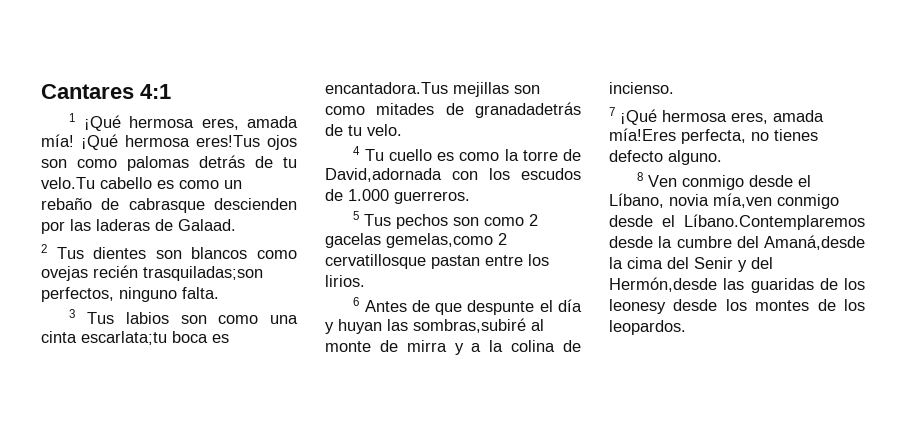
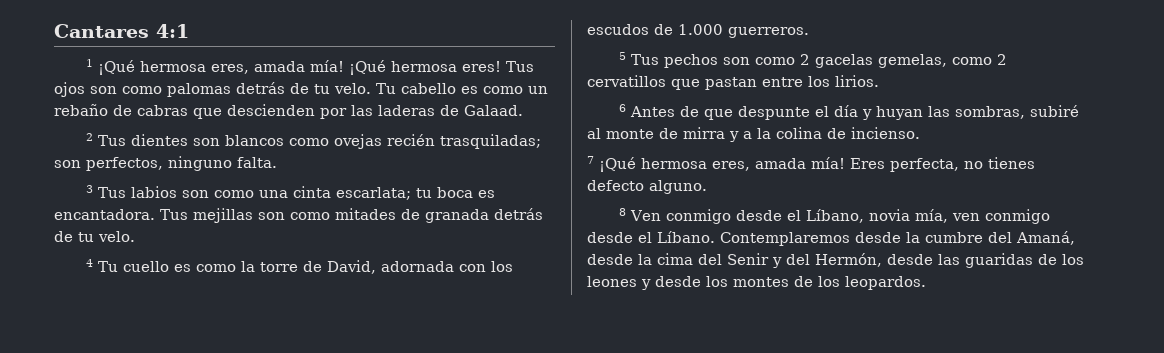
[196,135,260,147] eres!Tus -> [462,61,535,72] eres! Tus
[41,177,95,189] velo.Tu -> [334,83,396,94] velo. Tu
[128,198,205,213] cabrasque -> [137,105,222,119] cabras que
[143,266,263,281] trasquiladas;son -> [440,134,542,149] [54,160,81,168] trasquiladas; son
[81,331,229,345] [325,82,448,94] escarlata;tu boca es encantadora.Tus -> [336,187,496,200] [54,209,188,220] escarlata; tu boca es encantadora. Tus
[475,102,581,118] granadadetrás -> [425,208,543,223] granada detrás
[325,168,442,182] David,adornada -> [327,260,455,274] David, adornada
[386,233,507,248] [325,254,426,269] gemelas,como 2 cervatillosque -> [878,54,1008,68] [587,75,700,90] gemelas, como 2 cervatillos que
[413,318,526,333] sombras,subiré -> [955,105,1080,119] sombras, subiré
[609,128,676,141] mía!Eres -> [811,157,885,169] mía! Eres
[713,193,839,209] [609,214,865,230] mía,ven conmigo desde el Líbano.Contemplaremos -> [915,209,1051,224] [587,231,850,246] mía, ven conmigo desde el Líbano. Contemplaremos
[764,235,865,250] Amaná,desde -> [1016,231,1075,245] [587,254,633,265] Amaná, desde
[609,277,717,292] Hermón,desde -> [815,253,933,267] Hermón, desde
[609,299,666,314] leonesy -> [587,276,651,290] leones y

